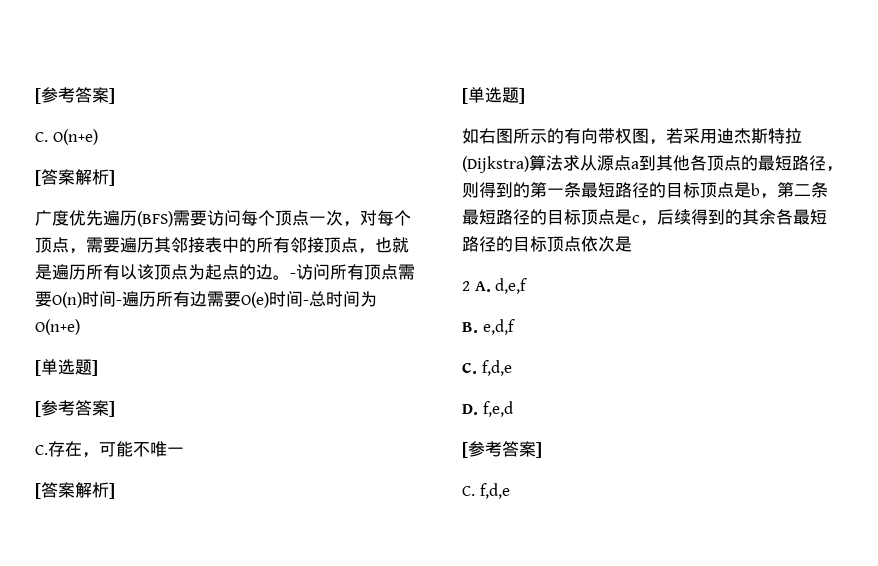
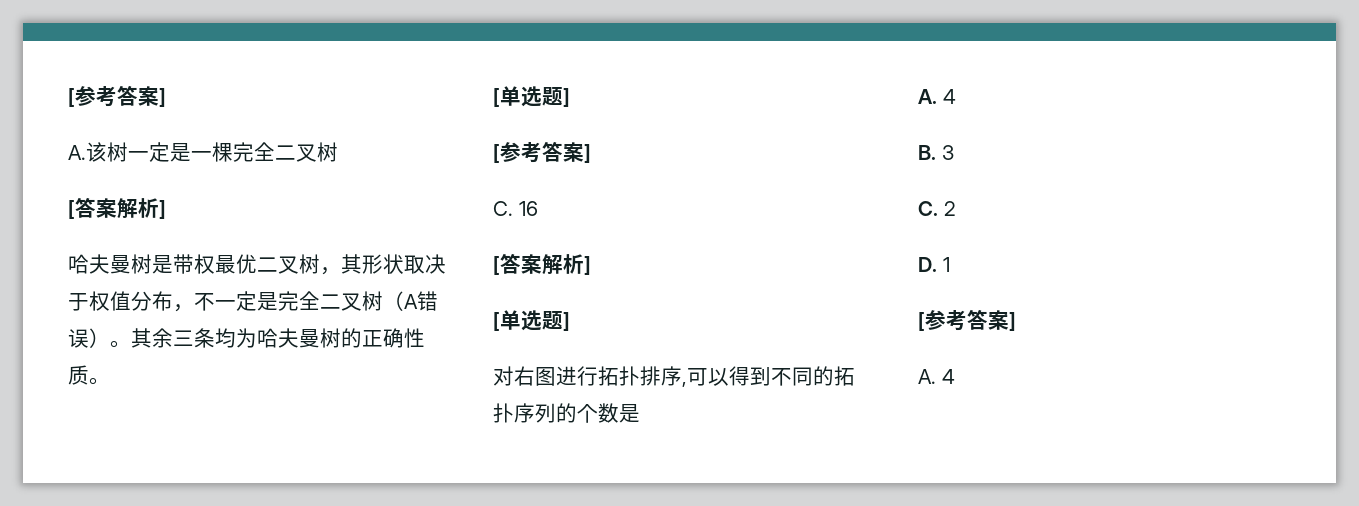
[35,87,115,104] [35,129,98,145] [35,169,115,186] [35,210,411,227] [35,237,409,254] [35,264,415,280] [35,291,377,308] [35,319,80,335] [参考答案] // C. O(n+e) // [答案解析] // 广度优先遍历(BFS)需要访问每个顶点一次，对每个顶点，需要遍历其邻接表中的所有邻接顶点，也就是遍历所有以该顶点为起点的边。-访问所有顶点需要O(n)时间-遍历所有边需要O(e)时间-总时间为O(n+e) -> [68,85,166,107] [68,142,338,162] [68,197,166,219] [68,254,446,275] [68,291,438,312] [68,328,425,348] [68,365,110,385] [参考答案] // A.该树一定是一棵完全二叉树 // [答案解析] // 哈夫曼树是带权最优二叉树，其形状取决于权值分布，不一定是完全二叉树（A错误）。其余三条均为哈夫曼树的正确性质。
[48,441,184,458] 存在，可能不唯一 -> [518,201,538,216] 16
[462,128,802,145] [462,155,843,173] [462,182,828,199] [462,209,827,226] [462,236,632,252] [462,278,528,294] 如右图所示的有向带权图，若采用迪杰斯特拉(Dijkstra)算法求从源点a到其他各顶点的最短路径，则得到的第一条最短路径的目标顶点是b，第二条最短路径的目标顶点是c，后续得到的其余各最短路径的目标顶点依次是 // 2 A. d,e,f -> [493,366,855,387] [493,403,640,423] [918,89,956,104] 对右图进行拓扑排序,可以得到不同的拓扑序列的个数是 // A. 4
[482,319,515,335] [462,360,512,376] e,d,f // C. f,d,e -> [941,145,954,160] [918,201,956,216] 3 // C. 2
[482,401,513,417] [462,441,542,458] [462,483,510,499] f,e,d // [参考答案] // C. f,d,e -> [942,257,950,272] [918,309,1016,331] [918,369,955,384] 1 // [参考答案] // A. 4

